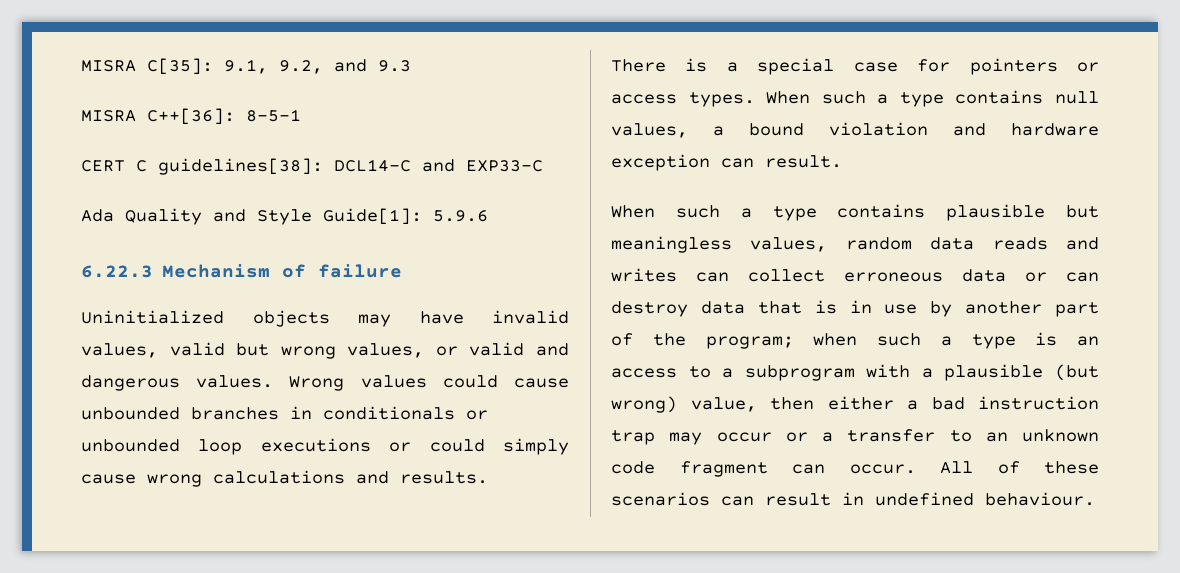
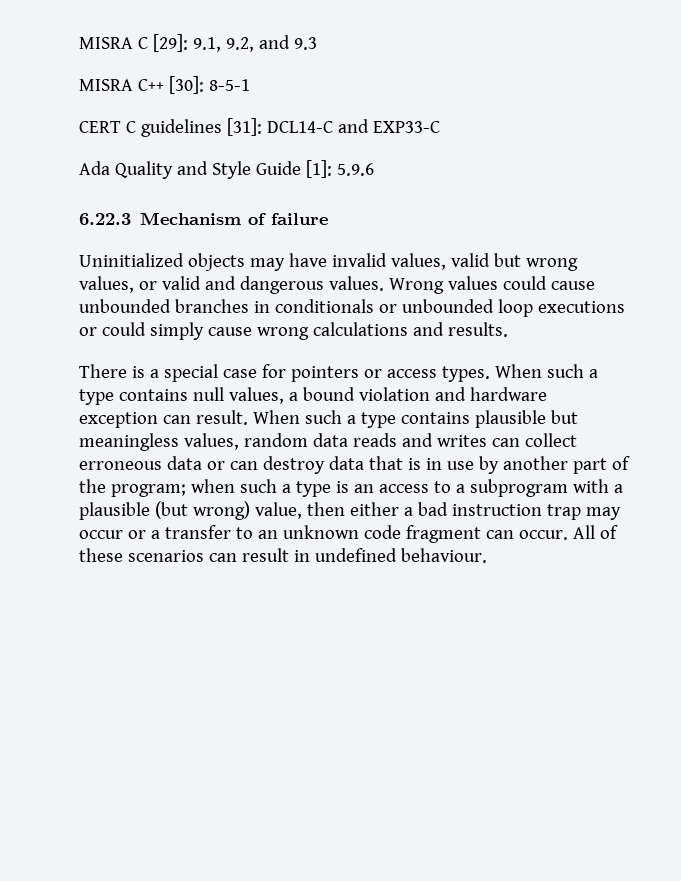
[81,58,213,75] MISRA C[35]: -> [79,34,188,52] MISRA C [29]:
[147,108,235,125] C++[36]: -> [137,76,204,94] C++ [30]:
[158,158,323,175] guidelines[38]: -> [140,118,262,137] guidelines [31]:
[323,208,422,225] Guide[1]: -> [255,160,332,178] Guide [1]:
(842, 161) // -> (248, 417) none

